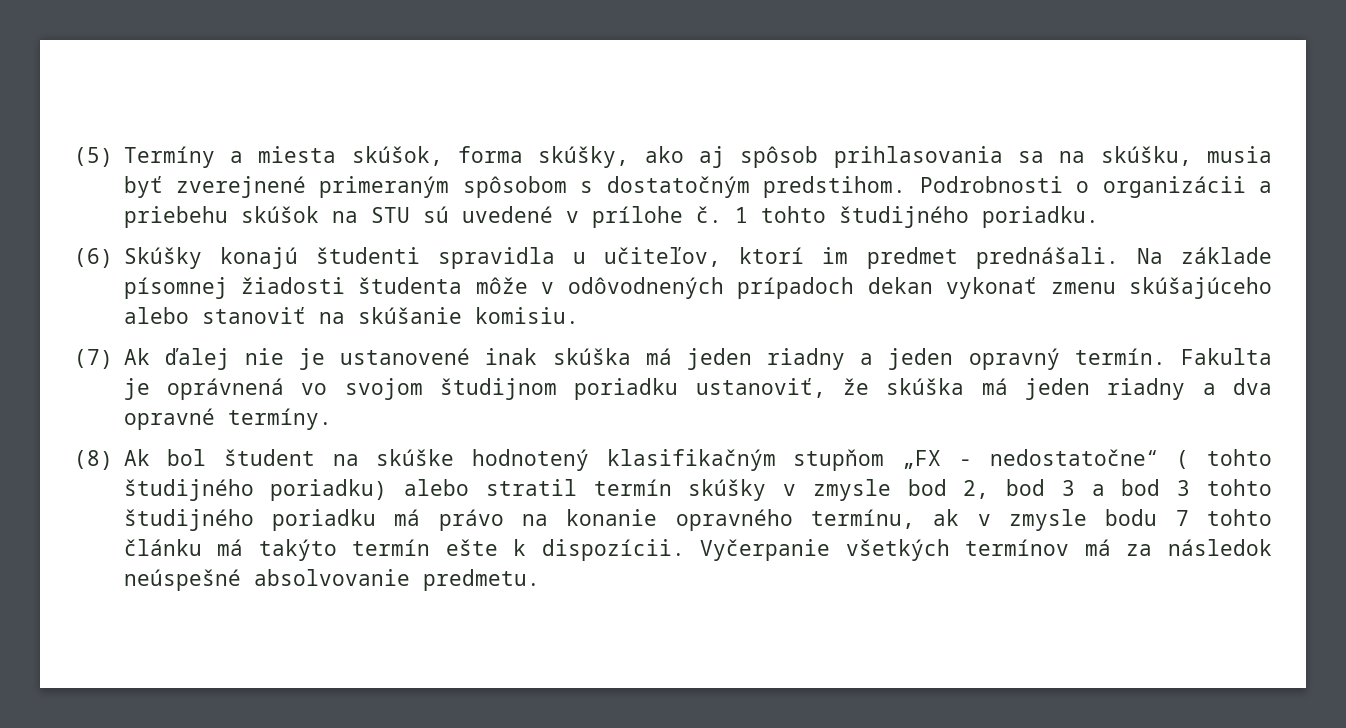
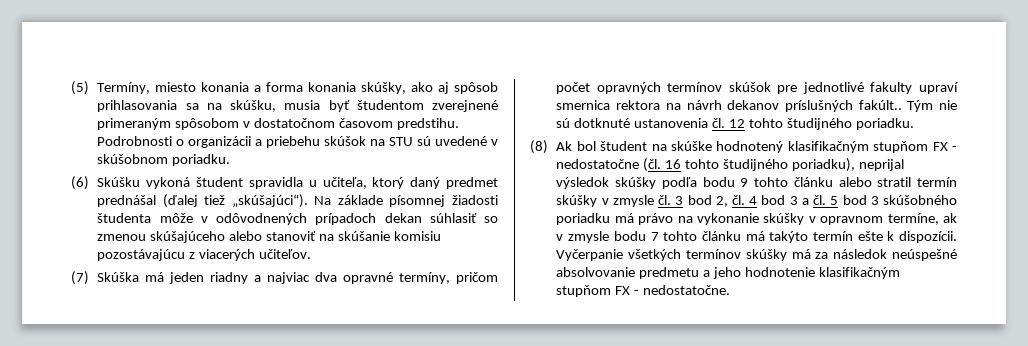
[123,146,523,168] Termíny a miesta skúšok, forma -> [97,82,357,94] Termíny, miesto konania a forma konania
(163, 187) none -> [356,100,424,110] študentom
[580,176,907,198] s dostatočným predstihom. -> [243,118,460,130] v dostatočnom časovom predstihu.
[591,206,1099,228] [74,247,1119,269] prílohe č. 1 tohto študijného poriadku. // (6) Skúšky konajú študenti spravidla u učiteľov, ktorí im predmet prednášali. -> [97,154,231,166] [71,176,499,190] [97,194,308,208] skúšobnom poriadku. // (6) Skúšku vykoná študent spravidla u učiteľa, ktorý daný predmet prednášal (ďalej tiež „skúšajúci“).
[946,277,1116,299] vykonať zmenu -> [429,213,498,223] [97,234,147,241] súhlasiť so zmenou
[474,307,579,324] [74,348,1273,370] [123,378,1272,400] [123,408,332,430] komisiu. // (7) Ak ďalej nie je ustanovené inak skúška má jeden riadny a jeden opravný termín. Fakulta je oprávnená vo svojom študijnom poriadku ustanoviť, že skúška má jeden riadny a dva opravné termíny. -> [393,231,441,241] [97,249,312,261] [71,271,498,285] [556,82,958,94] [556,100,957,112] [556,118,914,130] komisiu pozostávajúcu z viacerých učiteľov. // (7) Skúška má jeden riadny a najviac dva opravné termíny, pričom počet opravných termínov skúšok pre jednotlivé fakulty upraví smernica rektora na návrh dekanov príslušných fakúlt.. Tým nie sú dotknuté ustanovenia čl. 12 tohto študijného poriadku.
[902,449,1272,469] [123,479,388,501] „FX - nedostatočne“ ( tohto študijného poriadku) -> [932,142,957,151] [556,158,904,172] [556,177,833,189] FX - nedostatočne (čl. 16 tohto študijného poriadku), neprijal výsledok skúšky podľa bodu 9 tohto článku
[907,479,1272,499] [123,509,915,531] bod 2, bod 3 a bod 3 tohto študijného poriadku má právo na konanie opravného termínu, -> [658,195,957,207] [556,213,939,225] čl. 3 bod 2, čl. 4 bod 3 a čl. 5 bod 3 skúšobného poriadku má právo na vykonanie skúšky v opravnom termíne,
(1070, 547) none -> [745,249,787,261] skúšky
[422,569,540,591] predmetu. -> [639,267,901,279] [556,285,731,297] predmetu a jeho hodnotenie klasifikačným stupňom FX - nedostatočne.

